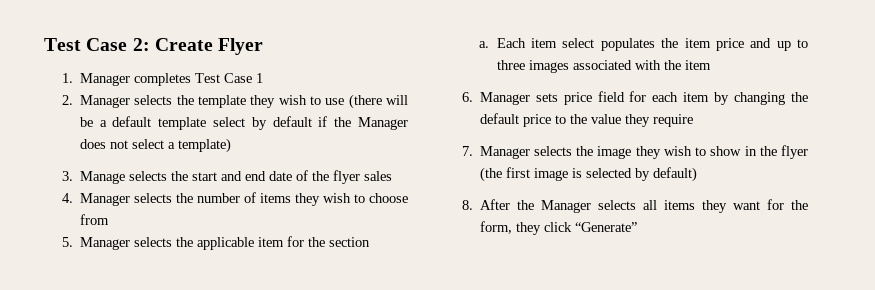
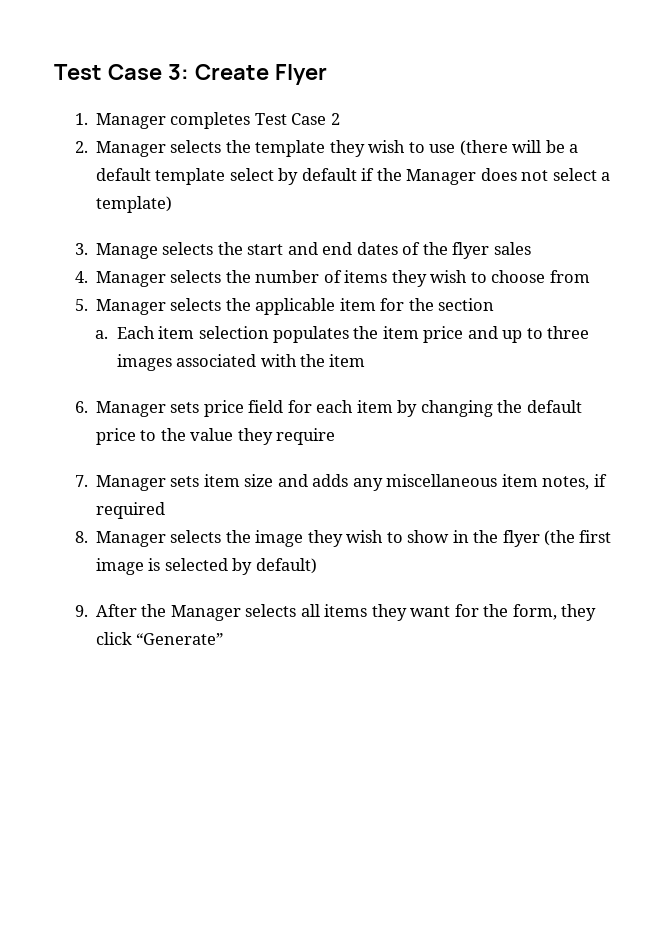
[44,38,150,51] Test Case 2: -> [54,64,189,80] Test Case 3:
[255,73,263,83] 1 -> [330,113,340,125] 2
[268,171,292,181] date -> [356,242,398,255] dates
[562,38,595,48] select -> [198,326,269,339] selection
(530, 152) none -> [170,474,607,491] [95,502,165,519] [74,531,166,547] sets item size and adds any miscellaneous item notes, if required // 8. Manager
[461,200,473,210] 8. -> [74,605,88,617] 9.

